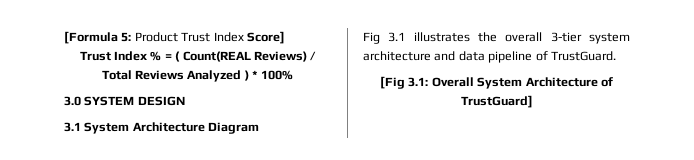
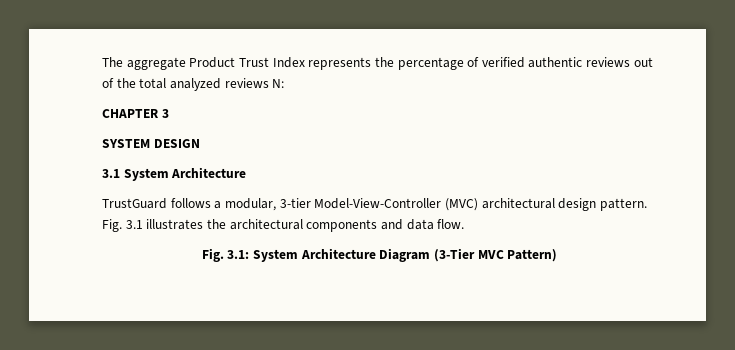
[64,31,132,44] [Formula 5: -> [102,57,186,70] The aggregate
[246,31,285,44] [79,51,317,62] [101,70,294,82] [64,96,81,106] Score] // Trust Index % = ( Count(REAL Reviews) / Total Reviews Analyzed ) * 100% // 3.0 -> [308,57,653,70] [102,78,285,91] [102,109,169,118] represents the percentage of verified authentic reviews out of the total analyzed reviews N: // CHAPTER 3 //
[208,122,260,134] [363,32,630,44] [363,51,616,63] [380,76,613,89] [460,95,533,108] Diagram // Fig 3.1 illustrates the overall 3-tier system architecture and data pipeline of TrustGuard. // [Fig 3.1: Overall System Architecture of TrustGuard] -> [102,198,647,211] [102,219,465,232] [201,248,558,262] // TrustGuard follows a modular, 3-tier Model-View-Controller (MVC) architectural design pattern. Fig. 3.1 illustrates the architectural components and data flow. // Fig. 3.1: System Architecture Diagram (3-Tier MVC Pattern)

